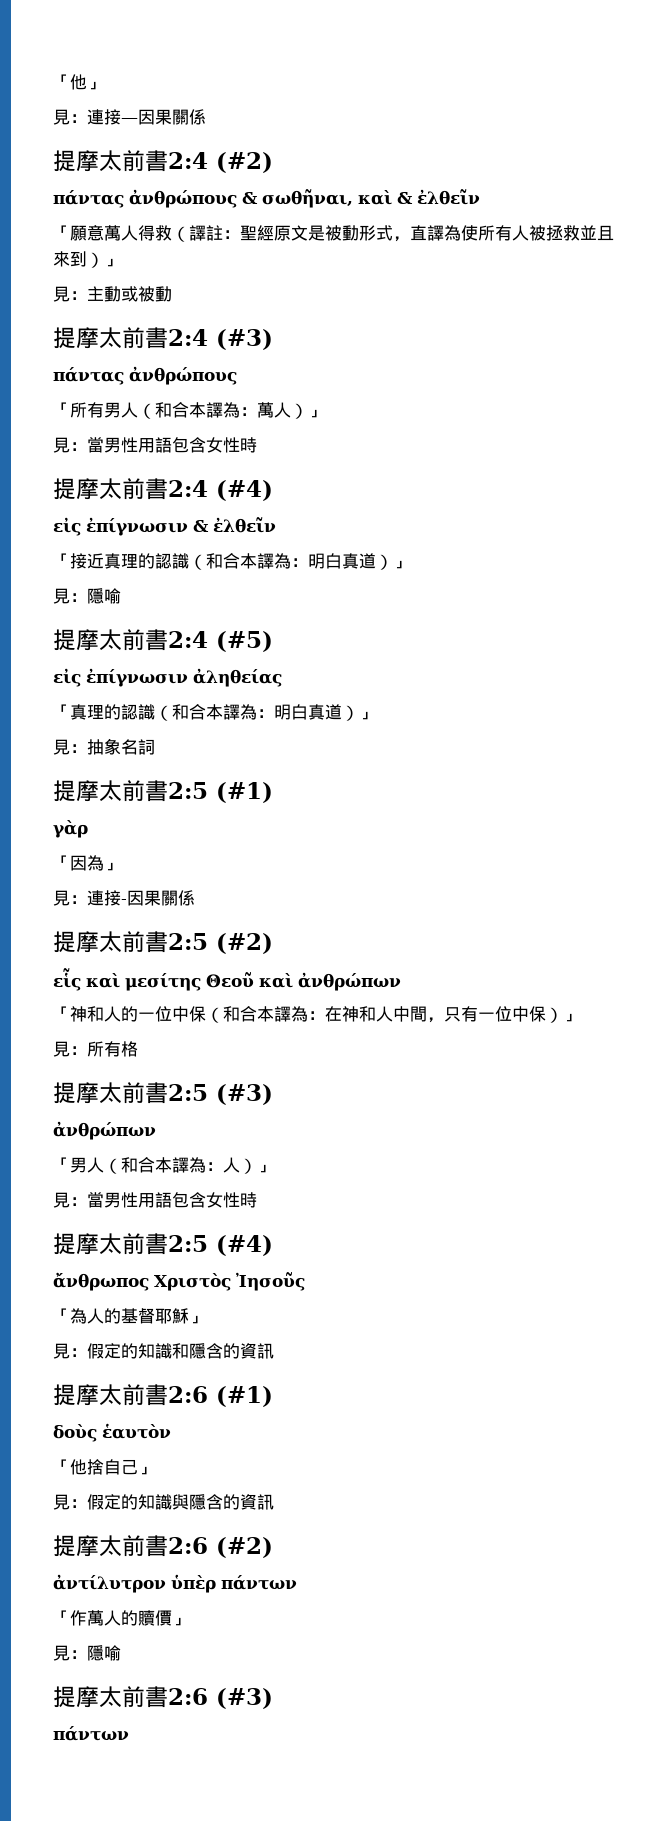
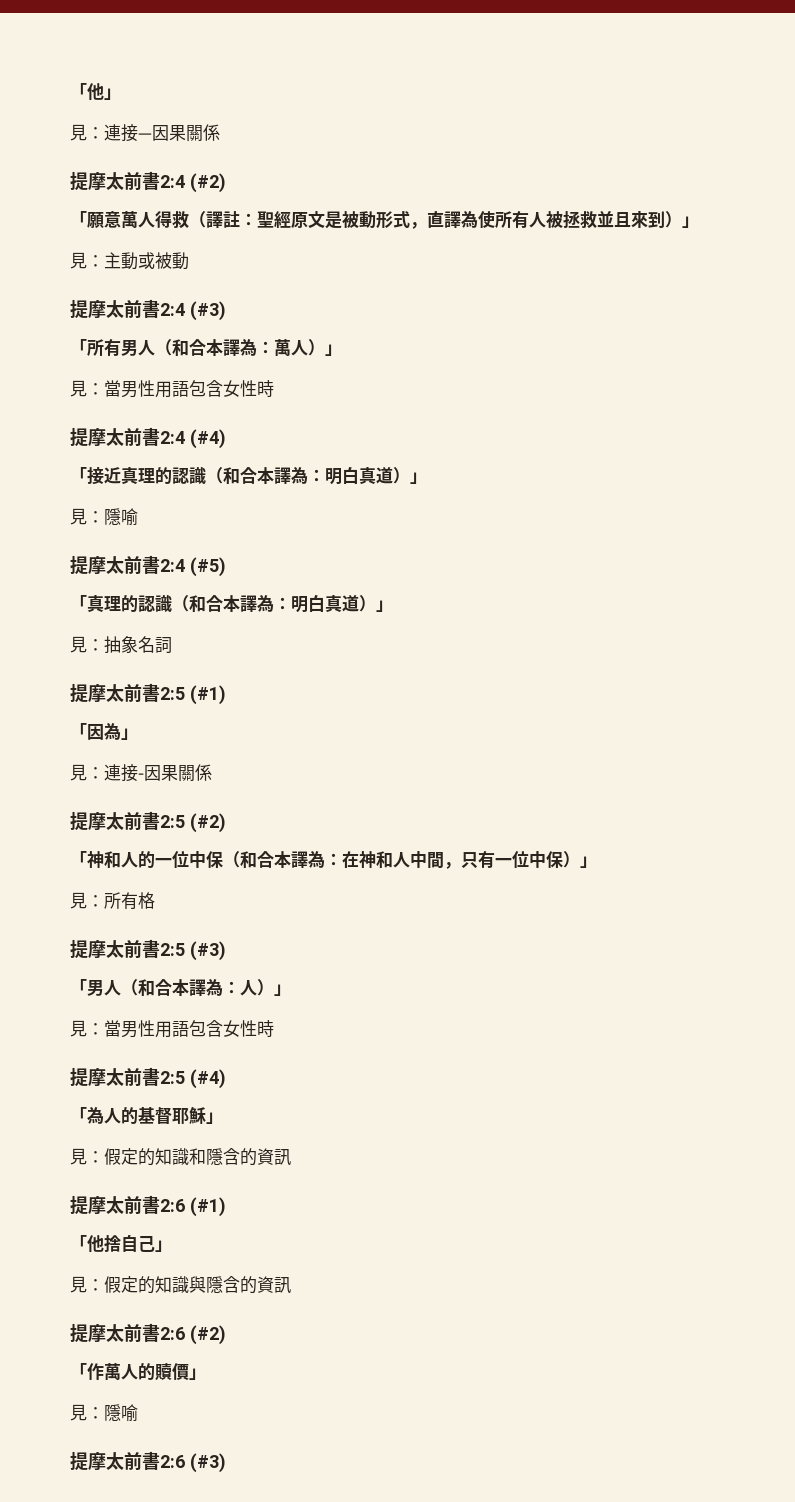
[53,189,480,208] // πάντας ἀνθρώπους & σωθῆναι, καὶ & ἐλθεῖν -> (226, 183) none
[53,366,237,385] // πάντας ἀνθρώπους -> (226, 311) none
[53,517,276,536] // εἰς ἐπίγνωσιν & ἐλθεῖν -> (226, 439) none
[53,668,282,687] // εἰς ἐπίγνωσιν ἀληθείας -> (226, 567) none
[53,820,88,838] // γὰρ -> (226, 695) none
[53,968,401,991] // εἷς καὶ μεσίτης Θεοῦ καὶ ἀνθρώπων -> (226, 823) none
[53,1121,156,1140] // ἀνθρώπων -> (226, 951) none
[53,1272,305,1291] // ἄνθρωπος Χριστὸς Ἰησοῦς -> (226, 1079) none
[53,1423,171,1442] // δοὺς ἑαυτὸν -> (226, 1207) none
[53,1574,297,1593] // ἀντίλυτρον ὑπὲρ πάντων -> (226, 1335) none
[53,1726,129,1741] // πάντων -> (226, 1463) none

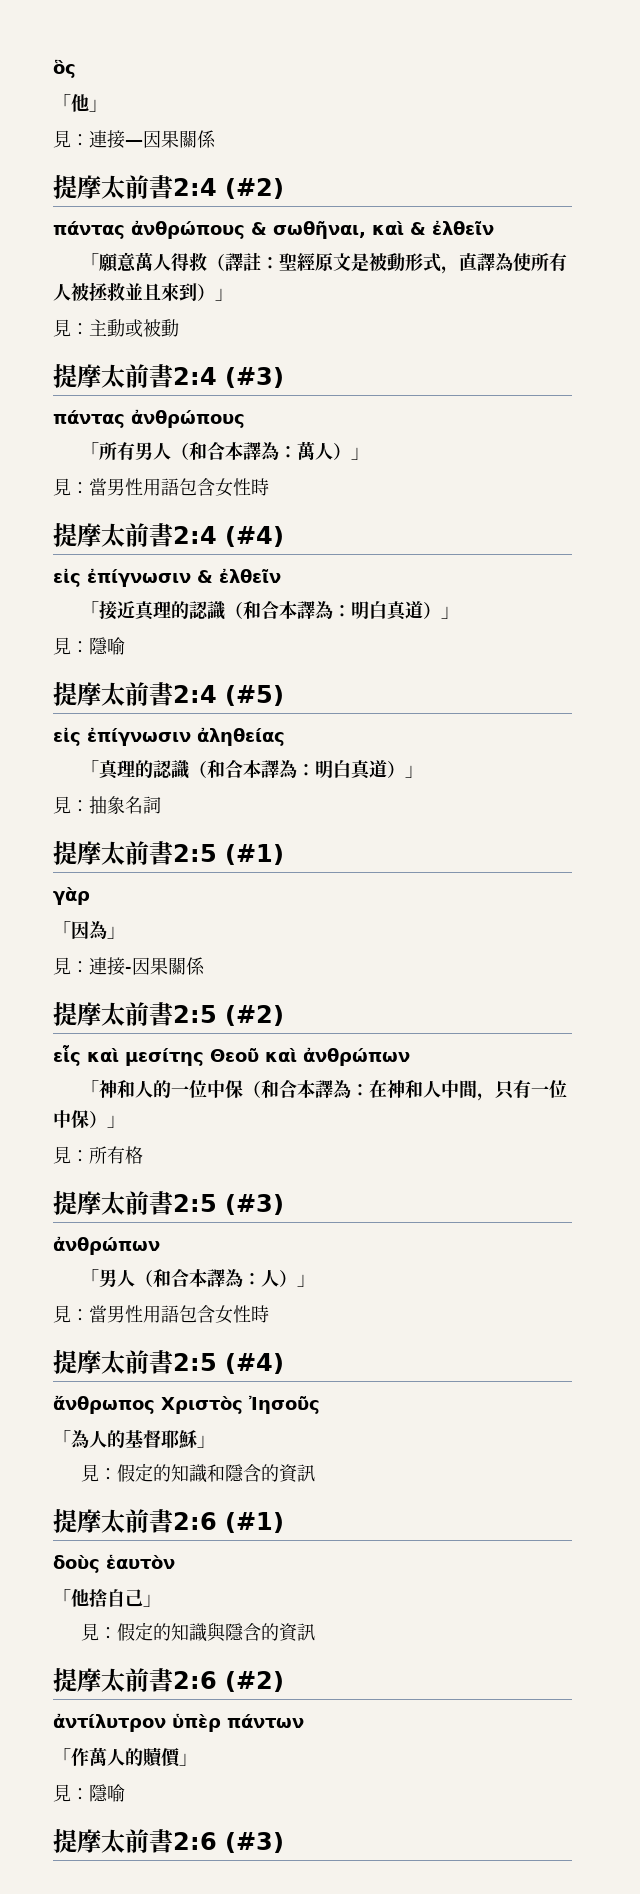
(70, 90) none -> [53,59,76,78] ὃς //
(226, 183) none -> [53,220,494,239] // πάντας ἀνθρώπους & σωθῆναι, καὶ & ἐλθεῖν
(226, 311) none -> [53,409,245,428] // πάντας ἀνθρώπους
(226, 439) none -> [53,568,281,587] // εἰς ἐπίγνωσιν & ἐλθεῖν
(226, 567) none -> [53,727,285,746] // εἰς ἐπίγνωσιν ἀληθείας
(226, 695) none -> [53,887,90,905] // γὰρ
(226, 823) none -> [53,1045,410,1066] // εἷς καὶ μεσίτης Θεοῦ καὶ ἀνθρώπων
(226, 951) none -> [53,1236,160,1255] // ἀνθρώπων
(226, 1079) none -> [53,1395,320,1414] // ἄνθρωπος Χριστὸς Ἰησοῦς
(226, 1207) none -> [53,1554,175,1573] // δοὺς ἑαυτὸν
(226, 1335) none -> [53,1713,304,1732] // ἀντίλυτρον ὑπὲρ πάντων

